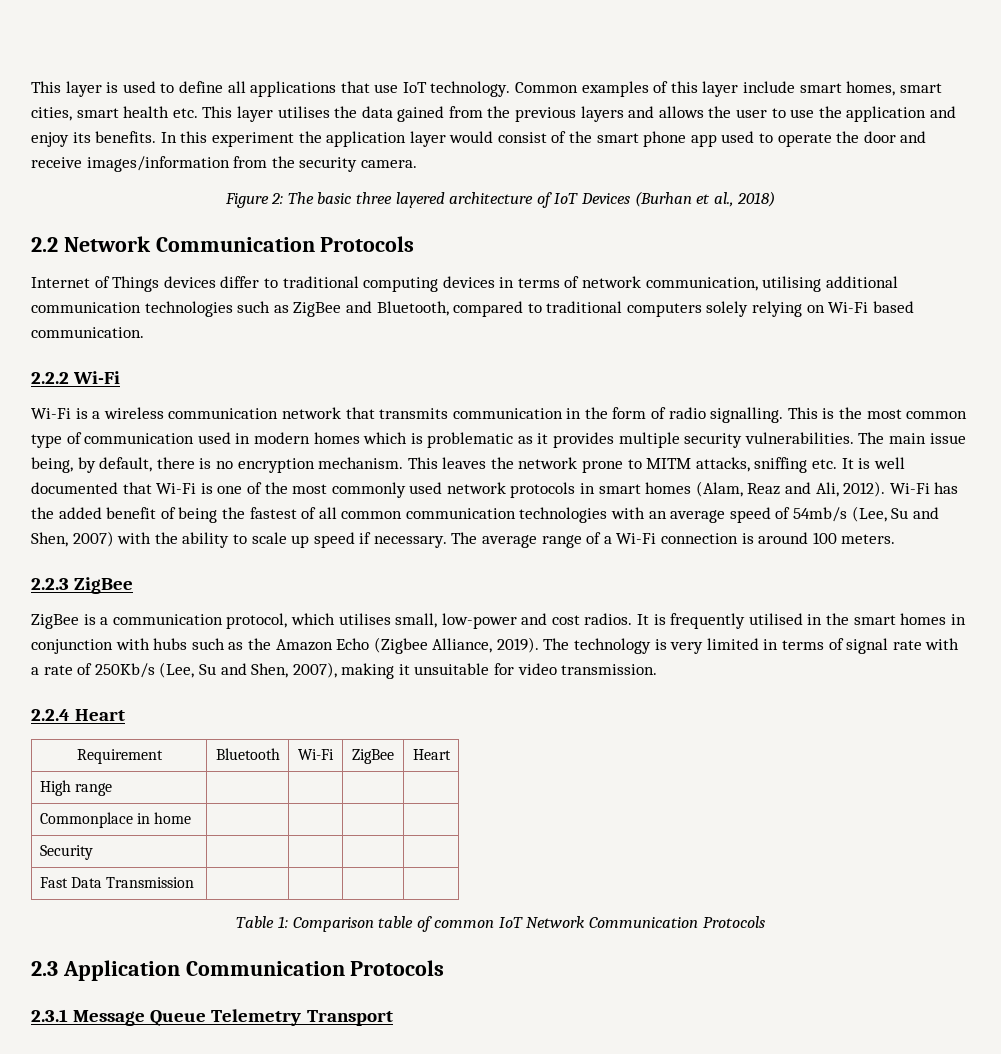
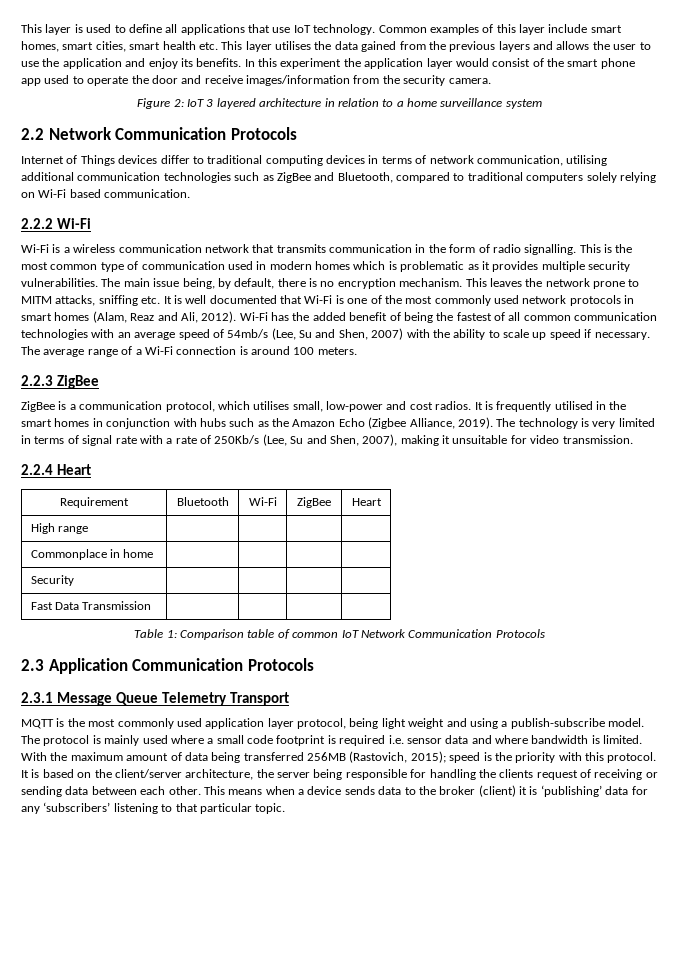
[287,191,776,208] The basic three layered architecture of IoT Devices (Burhan et al., 2018) -> [187,98,542,109] IoT 3 layered architecture in relation to a home surveillance system
(393, 1018) none -> [21,718,644,729] [21,735,643,746] [21,751,657,763] [21,769,658,780] [21,785,648,797] [21,802,286,814] // MQTT is the most commonly used application layer protocol, being light weight and using a publish-subscribe model. The protocol is mainly used where a small code footprint is required i.e. sensor data and where bandwidth is limited. With the maximum amount of data being transferred 256MB (Rastovich, 2015); speed is the priority with this protocol. It is based on the client/server architecture, the server being responsible for handling the clients request of receiving or sending data between each other. This means when a device sends data to the broker (client) it is ‘publishing’ data for any ‘subscribers’ listening to that particular topic.

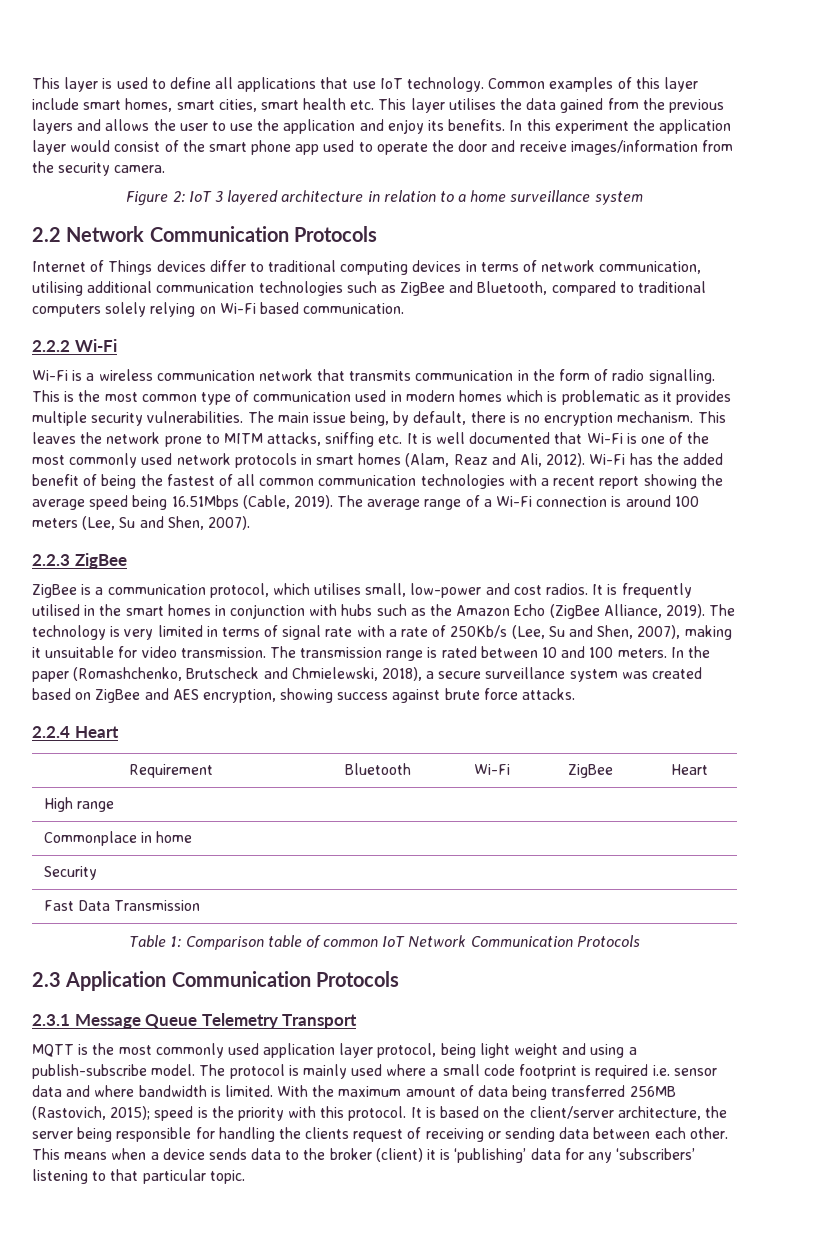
[117,328,650,340] an average speed of 54mb/s (Lee, Su and Shen, 2007) with the ability to scale up speed if necessary. -> [541,474,723,489] [32,495,333,510] a recent report showing the average speed being 16.51Mbps (Cable, 2019).
[317,347,357,355] meters. -> [32,516,250,530] meters (Lee, Su and Shen, 2007).
[368,417,407,429] (Zigbee -> [549,604,600,619] (ZigBee
(633, 439) none -> [269,646,710,661] [32,667,703,682] [32,688,576,703] The transmission range is rated between 10 and 100 meters. In the paper (Romashchenko, Brutscheck and Chmielewski, 2018), a secure surveillance system was created based on ZigBee and AES encryption, showing success against brute force attacks.

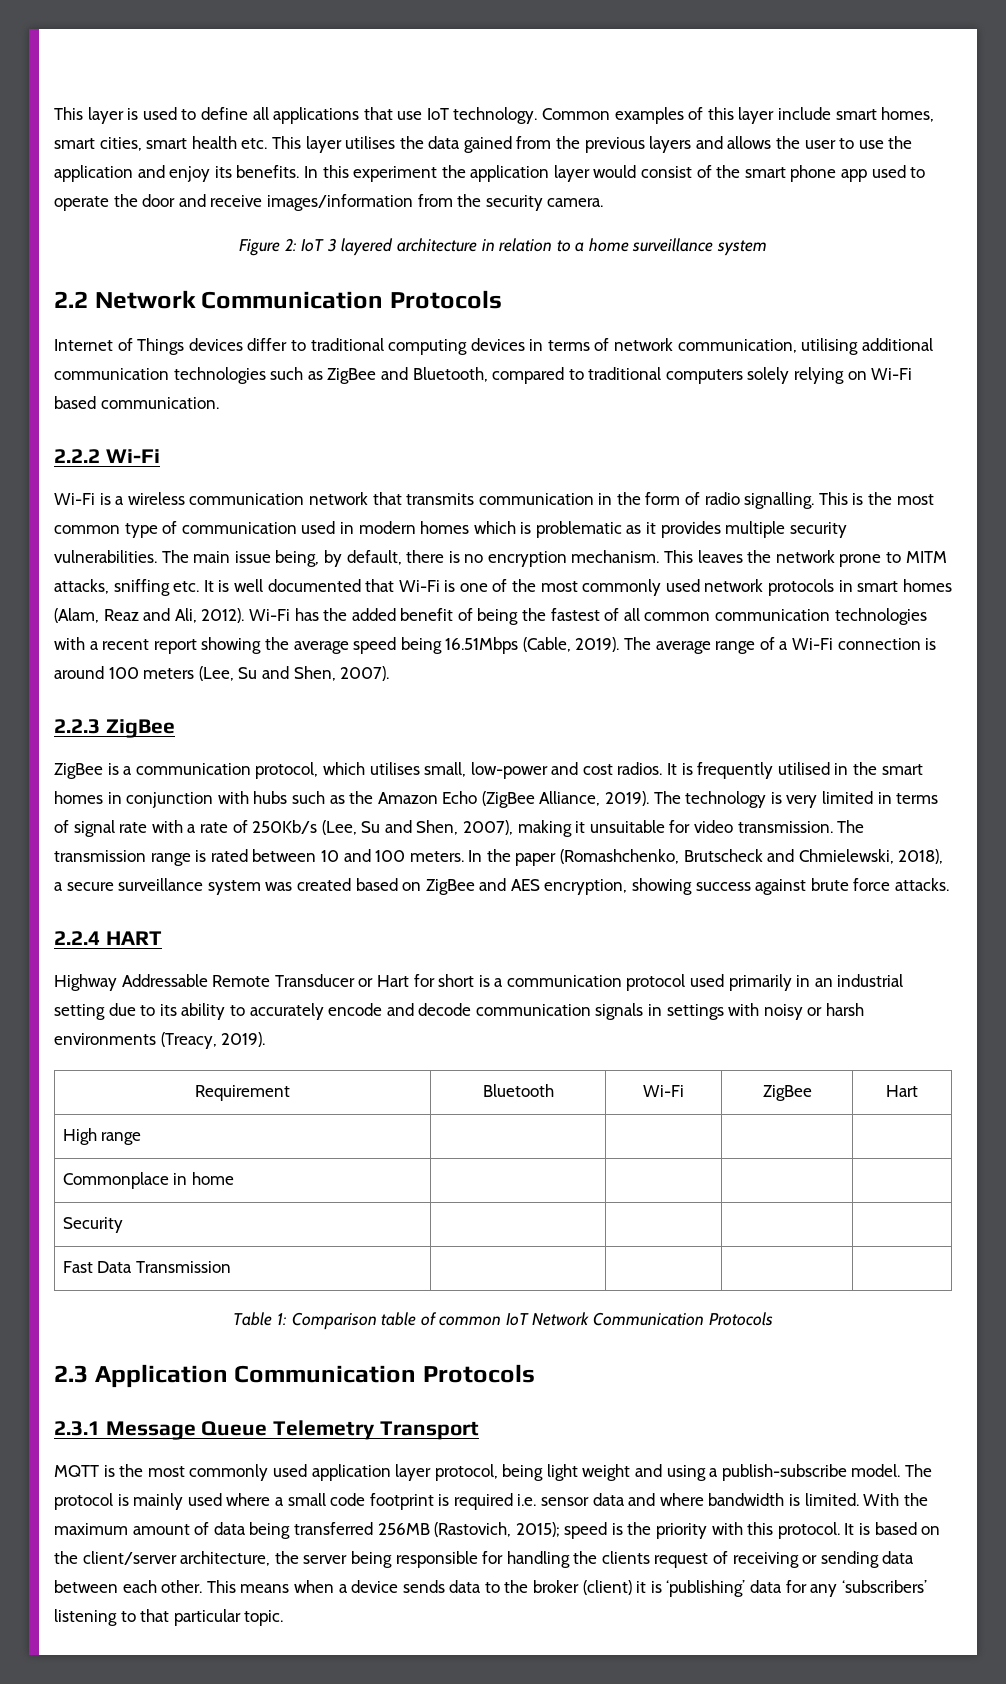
[74,726,119,738] Heart -> [105,931,162,945] [54,974,904,991] [54,1003,865,1020] [54,1032,266,1049] HART // Highway Addressable Remote Transducer or Hart for short is a communication protocol used primarily in an industrial setting due to its ability to accurately encode and decode communication signals in settings with noisy or harsh environments (Treacy, 2019).
[671,764,708,775] Heart -> [886,1085,918,1097] Hart

